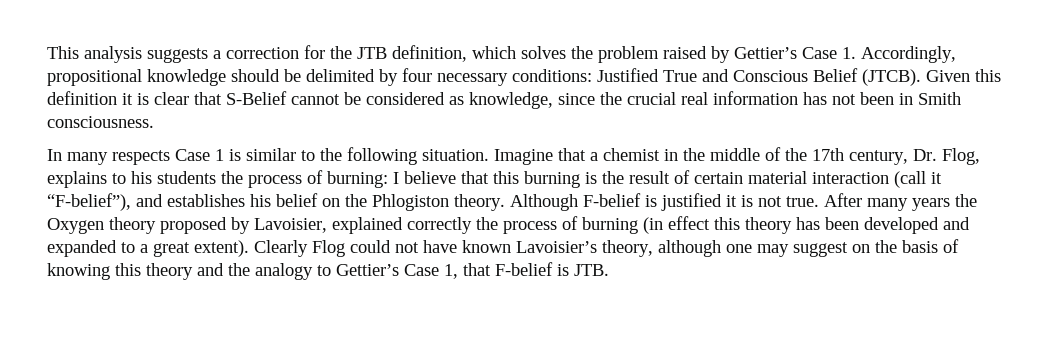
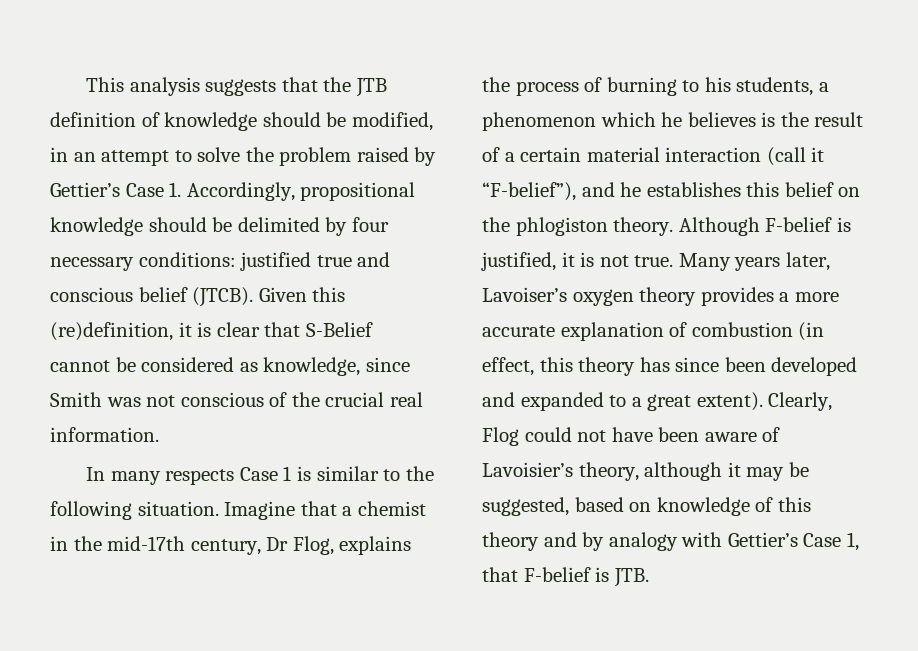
[213,45,566,62] a correction for the JTB definition, which solves -> [281,77,387,97] [50,112,433,131] [50,147,241,166] that the JTB definition of knowledge should be modified, in an attempt to solve
[597,68,858,82] Justified True and Conscious Belief -> [240,252,391,271] [50,287,188,302] justified true and conscious belief
[47,91,117,105] definition -> [50,322,173,341] (re)definition,
[600,91,961,105] [47,116,154,128] the crucial real information has not been in Smith consciousness. -> [50,392,423,407] [50,427,159,442] Smith was not conscious of the crucial real information.
[710,147,980,165] [47,170,580,188] middle of the 17th century, Dr. Flog, explains to his students the process of burning: I believe that this burning -> [107,536,412,555] [482,77,829,96] [482,112,756,131] mid-17th century, Dr Flog, explains the process of burning to his students, a phenomenon which he believes
(690, 177) none -> [504,152,515,162] a
[167,194,271,207] establishes his -> [620,182,780,197] he establishes this
[372,194,449,211] Phlogiston -> [515,217,608,236] phlogiston
[661,193,722,211] justified -> [481,252,556,271] justified,
[824,193,977,211] [47,216,710,234] After many years the Oxygen theory proposed by Lavoisier, explained correctly the process of burning (in effect -> [678,252,830,271] [482,287,839,306] [482,322,825,341] [482,357,534,376] Many years later, Lavoiser’s oxygen theory provides a more accurate explanation of combustion (in effect,
(820, 223) none -> [675,357,720,372] since
[254,240,308,257] Clearly -> [768,392,833,411] Clearly,
[462,239,959,257] [47,263,331,280] known Lavoisier’s theory, although one may suggest on the basis of knowing this theory and the analogy to -> [658,427,781,442] [482,462,809,481] [482,497,811,516] [482,532,723,551] been aware of Lavoisier’s theory, although it may be suggested, based on knowledge of this theory and by analogy with

